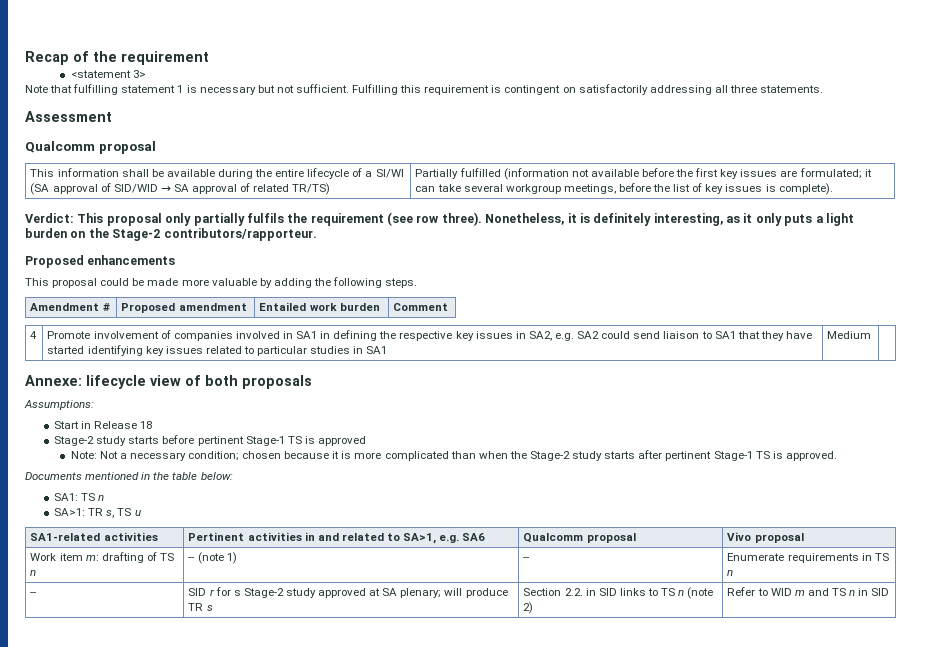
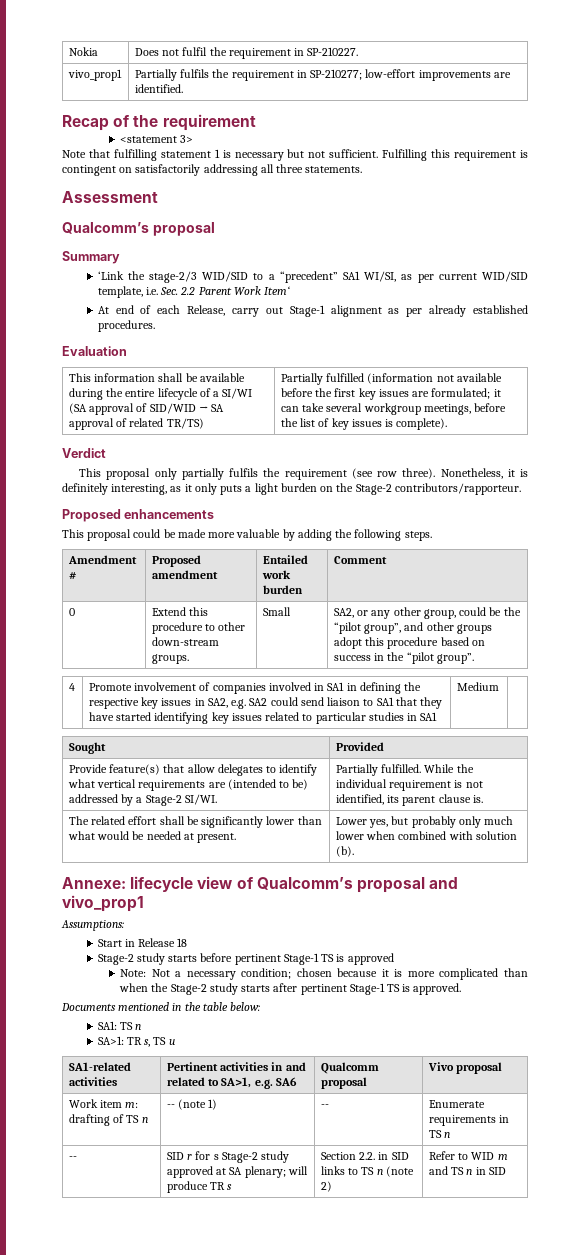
(25, 58) none -> [68,47,98,56] [134,47,359,59] [67,69,122,81] [134,69,511,81] [134,84,183,93] Nokia | Does not fulfil the requirement in SP-210227. // vivo_prop1 | Partially fulfils the requirement in SP-210277; low-effort improvements are identified. //
[25,141,156,154] Qualcomm proposal -> [62,222,215,236] [62,251,120,264] [97,271,529,283] [97,286,291,298] [97,305,528,317] [97,320,155,332] [62,346,127,356] Qualcomm’s proposal // Summary // ‘Link the stage-2/3 WID/SID to a “precedent” SA1 WI/SI, as per current WID/SID template, i.e. Sec. 2.2 Parent Work Item‘ // At end of each Release, carry out Stage-1 alignment as per already established procedures. // Evaluation
[25,213,74,223] Verdict: -> [62,448,106,458] Verdict //
(449, 307) none -> [68,608,75,616] [151,607,209,616] [151,622,246,634] [151,637,219,646] [151,654,189,664] [262,607,291,616] [333,607,521,619] [333,622,492,634] [333,637,485,649] [333,652,474,664] // 0 | Extend this procedure to other down-stream groups. | Small | SA2, or any other group, could be the “pilot group”, and other groups adopt this procedure based on success in the “pilot group”.
(872, 335) none -> [68,742,106,754] [335,742,384,751] [68,764,318,776] [67,779,309,791] [68,794,217,806] [335,764,474,776] [335,779,483,791] [335,794,483,806] [68,816,322,828] [67,831,237,843] [335,816,514,828] [335,831,517,840] [335,846,354,857] // Sought | Provided // Provide feature(s) that allow delegates to identify what vertical requirements are (intended to be) addressed by a Stage-2 SI/WI. | Partially fulfilled. While the individual requirement is not identified, its parent clause is. // The related effort shall be significantly lower than what would be needed at present. | Lower yes, but probably only much lower when combined with solution (b).
[205,375,312,389] both proposals -> [256,877,459,893] [62,895,144,912] Qualcomm’s proposal and vivo_prop1

